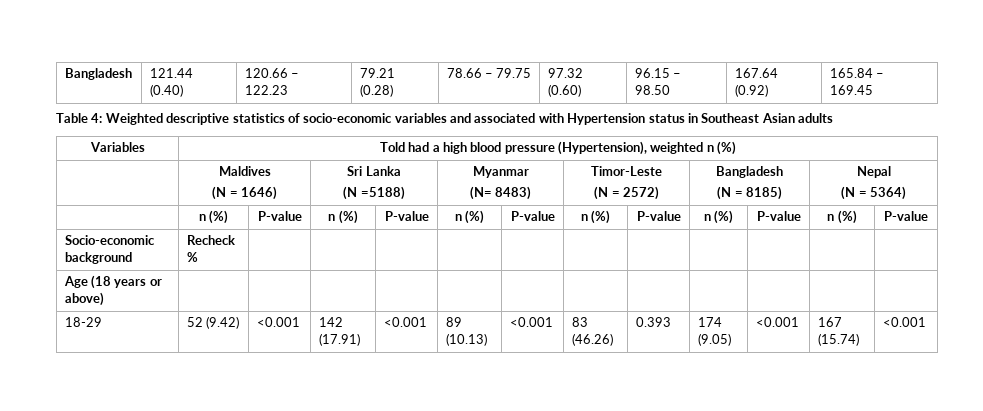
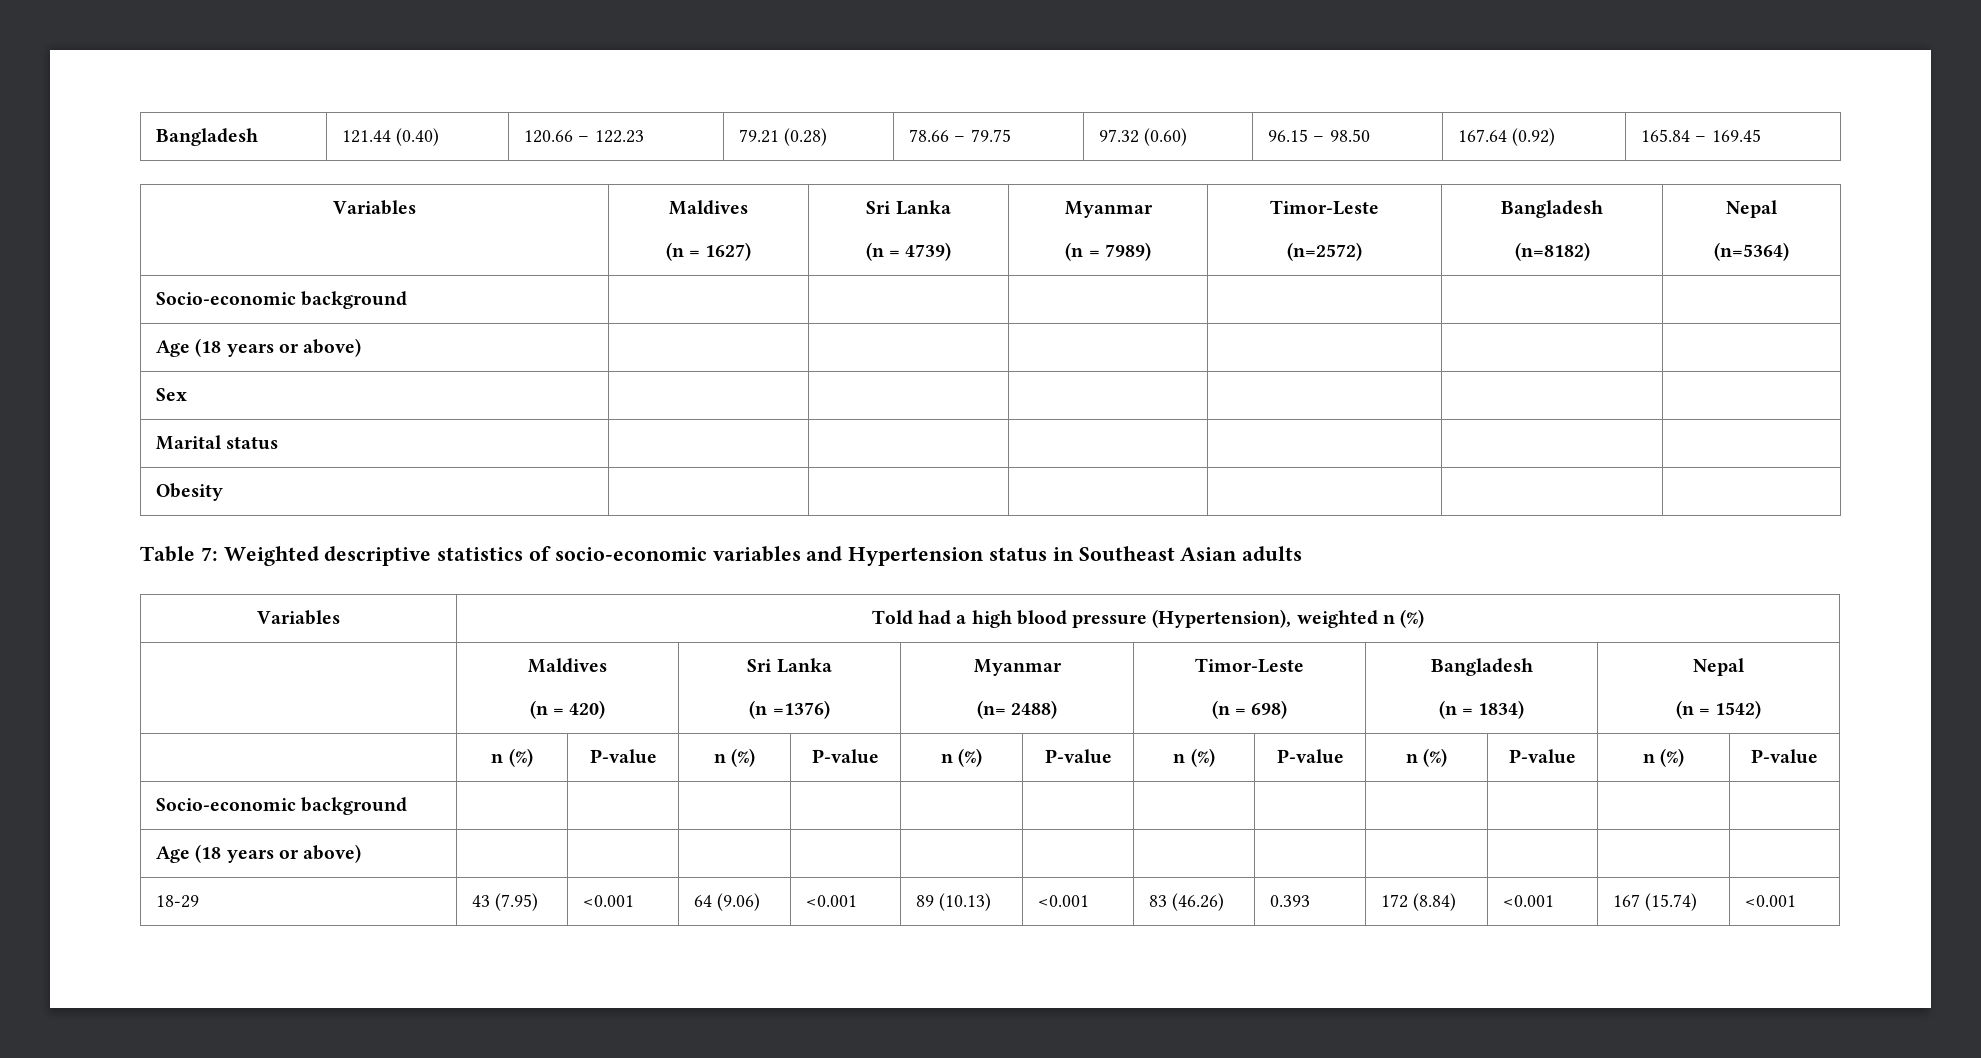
(873, 90) none -> [333,200,416,215] [668,200,748,215] [665,242,752,261] [866,200,951,215] [865,242,952,261] [1064,201,1153,218] [1065,242,1151,261] [1270,200,1379,215] [1287,242,1362,261] [1501,200,1603,218] [1514,242,1590,261] [1726,200,1778,218] [1714,242,1789,261] [156,291,408,309] [156,338,362,357] [156,388,188,401] [156,435,279,450] [156,483,224,501] // Variables | Maldives // (n = 1627) | Sri Lanka // (n = 4739) | Myanmar // (n = 7989) | Timor-Leste // (n=2572) | Bangladesh // (n=8182) | Nepal // (n=5364) // Socio-economic background | | | | | | // Age (18 years or above) | | | | | | // Sex | | | | | | // Marital status | | | | | | // Obesity | | | | | |
[91,113,103,123] 4: -> [200,547,218,561] 7:
[474,113,564,123] associated with -> (843, 553) none
[212,186,277,200] [347,166,401,176] [343,186,405,200] [472,166,529,178] [469,186,532,200] [591,166,662,176] [594,186,659,200] [716,166,783,178] [717,186,782,200] [856,166,891,178] [841,186,906,200] (N = 1646) | Sri Lanka // (N =5188) | Myanmar // (N= 8483) | Timor-Leste // (N = 2572) | Bangladesh // (N = 8185) | Nepal // (N = 5364) -> [529,700,606,719] [747,658,832,673] [749,700,830,719] [973,659,1062,676] [976,700,1058,719] [1195,658,1304,673] [1211,700,1288,719] [1430,658,1533,676] [1438,700,1525,719] [1693,658,1745,676] [1675,700,1762,719] (n = 420) | Sri Lanka // (n =1376) | Myanmar // (n= 2488) | Timor-Leste // (n = 698) | Bangladesh // (n = 1834) | Nepal // (n = 1542)
[186,235,235,245] [186,252,198,262] Recheck % -> (408, 806) none
[186,316,239,329] [256,317,300,327] [318,317,343,327] [318,333,360,346] 52 (9.42) | <0.001 | 142 (17.91) -> [472,893,539,911] [583,895,635,907] [694,893,761,911] 43 (7.95) | <0.001 | 64 (9.06)
[697,317,722,327] [697,333,731,346] 174 (9.05) -> [1381,893,1457,911] 172 (8.84)

